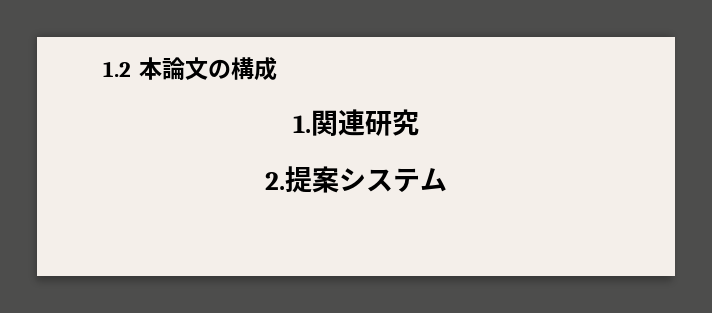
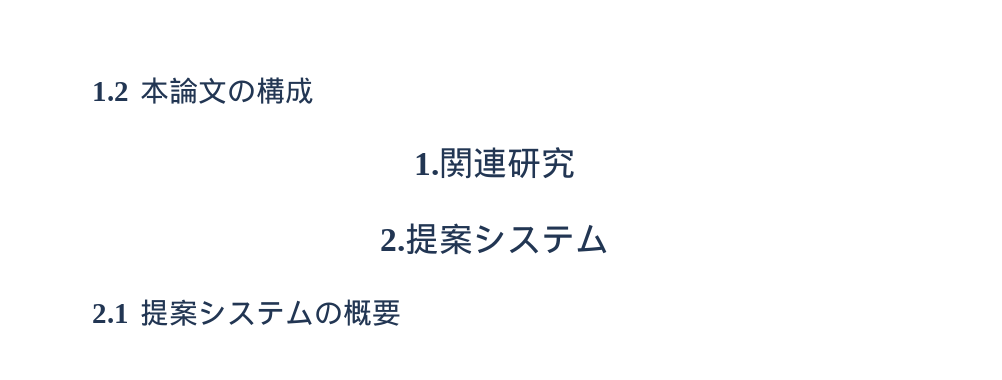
(447, 180) none -> [92,299,401,326] // 2.1提案システムの概要

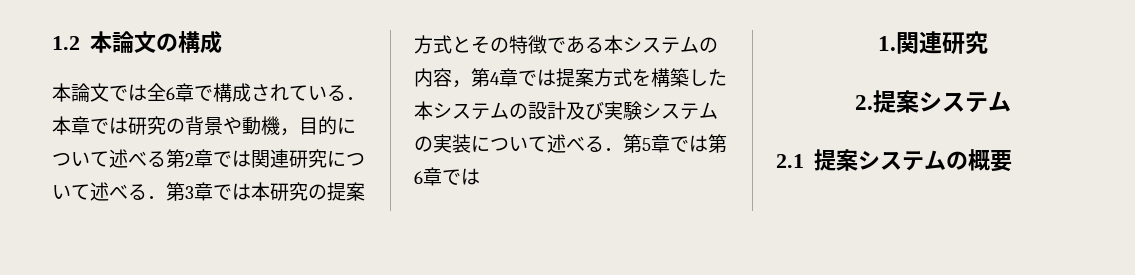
(314, 90) none -> [52,83,365,102] [52,116,356,136] [52,149,365,168] [52,182,365,201] [414,35,718,54] [414,68,727,88] [414,101,718,121] [414,134,727,153] [414,167,480,186] // 本論文では全6章で構成されている．本章では研究の背景や動機，目的について述べる第2章では関連研究について述べる．第3章では本研究の提案方式とその特徴である本システムの内容，第4章では提案方式を構築した本システムの設計及び実験システムの実装について述べる．第5章では第6章では

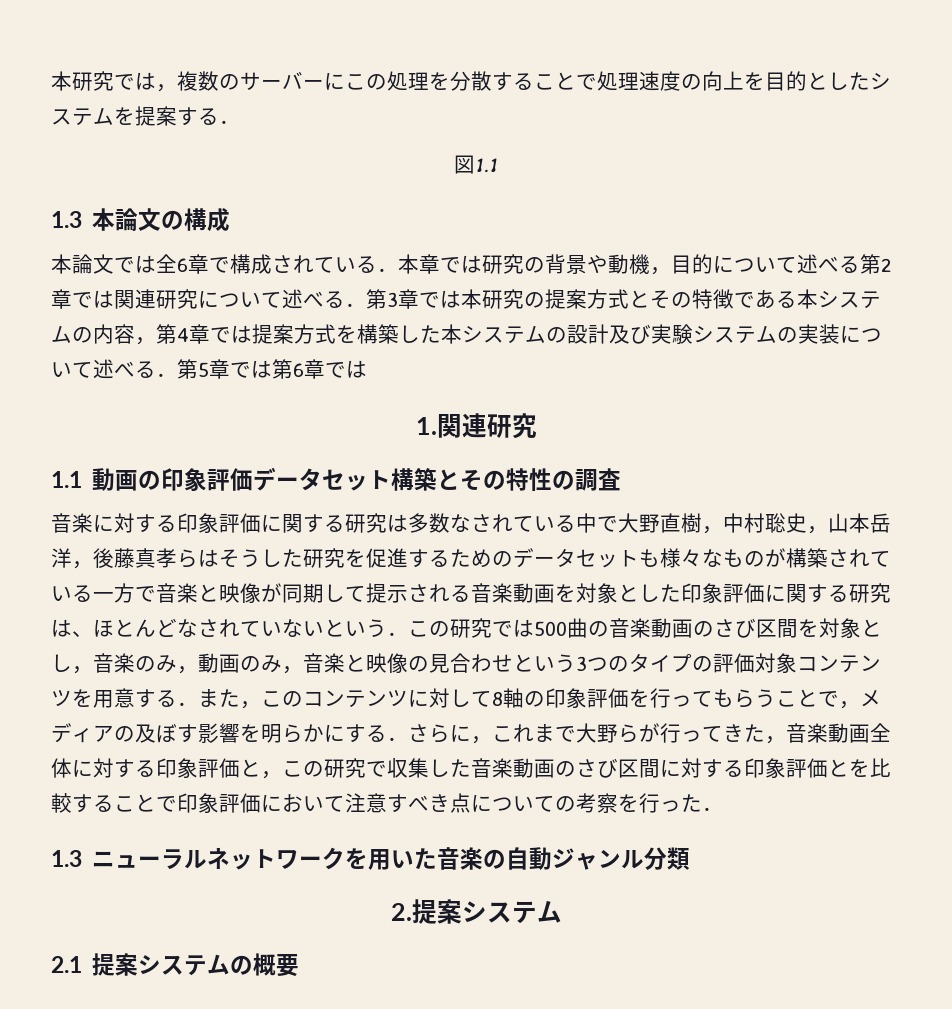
[52,36,80,50] 1.2 -> [51,71,891,92] [51,106,240,126] [454,155,498,174] [51,211,82,228] 本研究では，複数のサーバーにこの処理を分散することで処理速度の向上を目的としたシステムを提案する． // 図1.1 // 1.3
(988, 42) none -> [51,467,622,491] [51,513,891,534] [51,548,891,569] [51,583,891,603] [51,618,882,638] [51,653,881,674] [51,688,881,709] [51,723,891,744] [51,758,891,779] [51,793,723,814] [51,847,691,870] // 1.1動画の印象評価データセット構築とその特性の調査 // 音楽に対する印象評価に関する研究は多数なされている中で大野直樹，中村聡史，山本岳洋，後藤真孝らはそうした研究を促進するためのデータセットも様々なものが構築されている一方で音楽と映像が同期して提示される音楽動画を対象とした印象評価に関する研究は、ほとんどなされていないという．この研究では500曲の音楽動画のさび区間を対象とし，音楽のみ，動画のみ，音楽と映像の見合わせという3つのタイプの評価対象コンテンツを用意する．また，このコンテンツに対して8軸の印象評価を行ってもらうことで，メディアの及ぼす影響を明らかにする．さらに，これまで大野らが行ってきた，音楽動画全体に対する印象評価と，この研究で収集した音楽動画のさび区間に対する印象評価とを比較することで印象評価において注意すべき点についての考察を行った． // 1.3ニューラルネットワークを用いた音楽の自動ジャンル分類

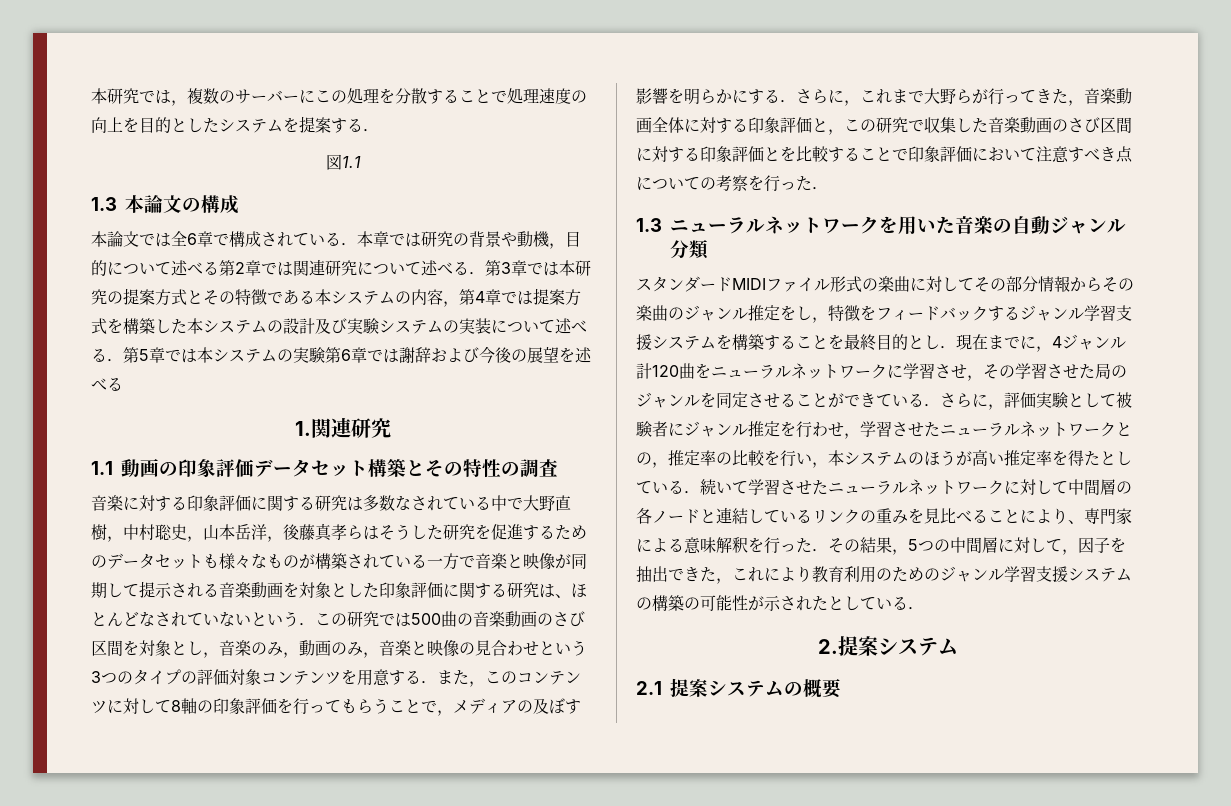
(272, 369) none -> [197,347,325,363] 本システムの実験
(367, 369) none -> [399,346,592,364] [91,377,123,391] 謝辞および今後の展望を述べる
(691, 858) none -> [636,276,1134,292] [636,305,1132,323] [636,334,1126,352] [636,363,1127,381] [636,392,1132,410] [635,421,1132,439] [636,449,1132,468] [636,479,1132,495] [636,507,1132,525] [636,537,1126,555] [636,566,1132,584] [636,595,924,611] // スタンダードMIDIファイル形式の楽曲に対してその部分情報からその楽曲のジャンル推定をし，特徴をフィードバックするジャンル学習支援システムを構築することを最終目的とし．現在までに，4ジャンル計120曲をニューラルネットワークに学習させ，その学習させた局のジャンルを同定させることができている．さらに，評価実験として被験者にジャンル推定を行わせ，学習させたニューラルネットワークとの，推定率の比較を行い，本システムのほうが高い推定率を得たとしている．続いて学習させたニューラルネットワークに対して中間層の各ノードと連結しているリンクの重みを見比べることにより、専門家による意味解釈を行った．その結果，5つの中間層に対して，因子を抽出できた，これにより教育利用のためのジャンル学習支援システムの構築の可能性が示されたとしている．

